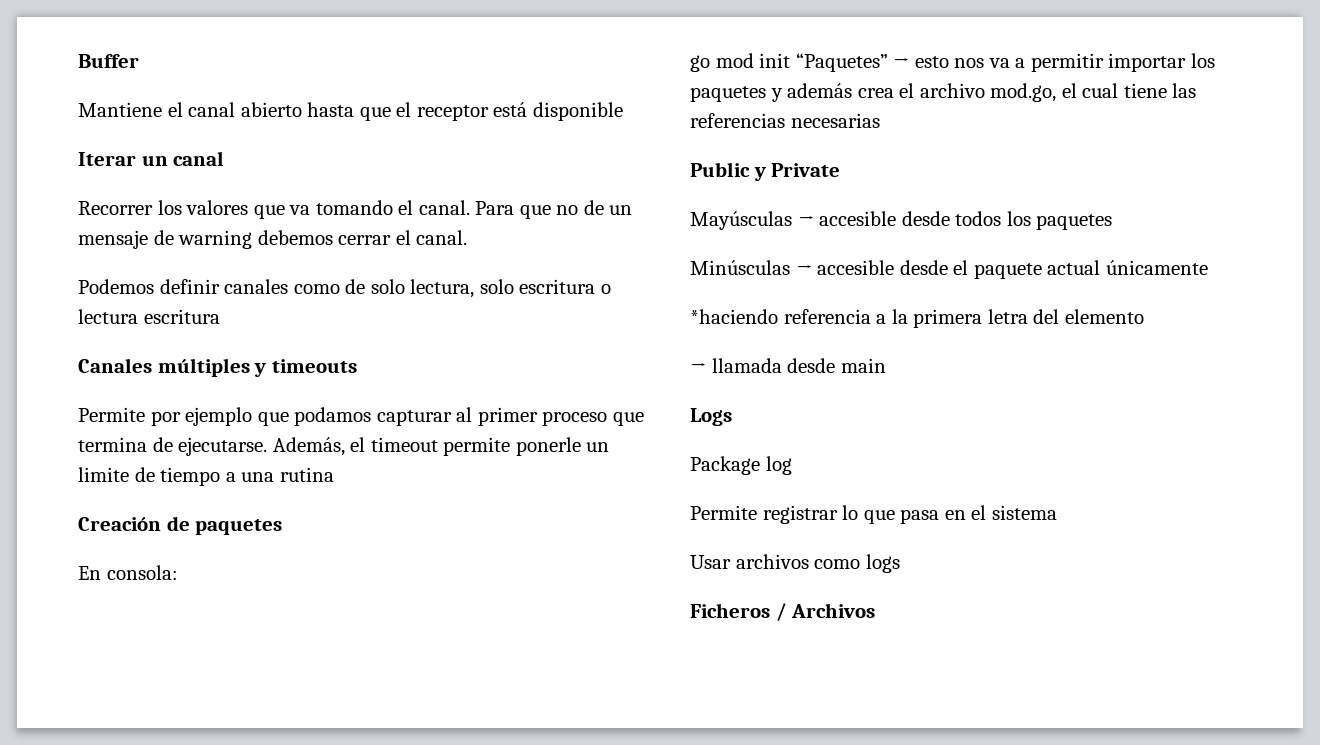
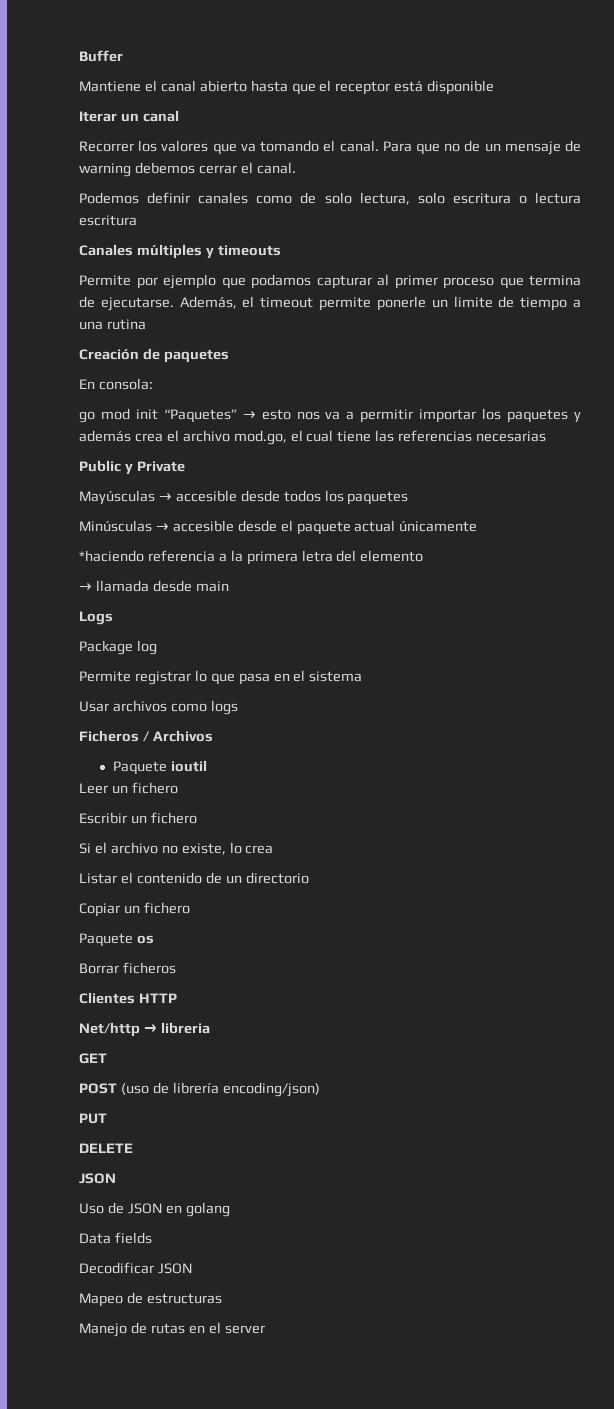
(876, 610) none -> [112,760,207,775] [79,782,178,794] [79,812,197,824] [79,842,274,855] [79,872,309,884] [79,902,190,917] [79,933,154,947] [79,962,176,974] [79,992,177,1004] [79,1022,210,1037] [79,1053,107,1064] [79,1082,320,1097] [79,1113,107,1124] [79,1143,133,1153] [79,1173,116,1184] [79,1202,230,1217] [79,1232,152,1244] [79,1262,192,1274] [79,1292,222,1307] [79,1322,265,1337] // Paquete ioutil // Leer un fichero // Escribir un fichero // Si el archivo no existe, lo crea // Listar el contenido de un directorio // Copiar un fichero // Paquete os // Borrar ficheros // Clientes HTTP // Net/http → libreria // GET // POST (uso de librería encoding/json) // PUT // DELETE // JSON // Uso de JSON en golang // Data fields // Decodificar JSON // Mapeo de estructuras // Manejo de rutas en el server

